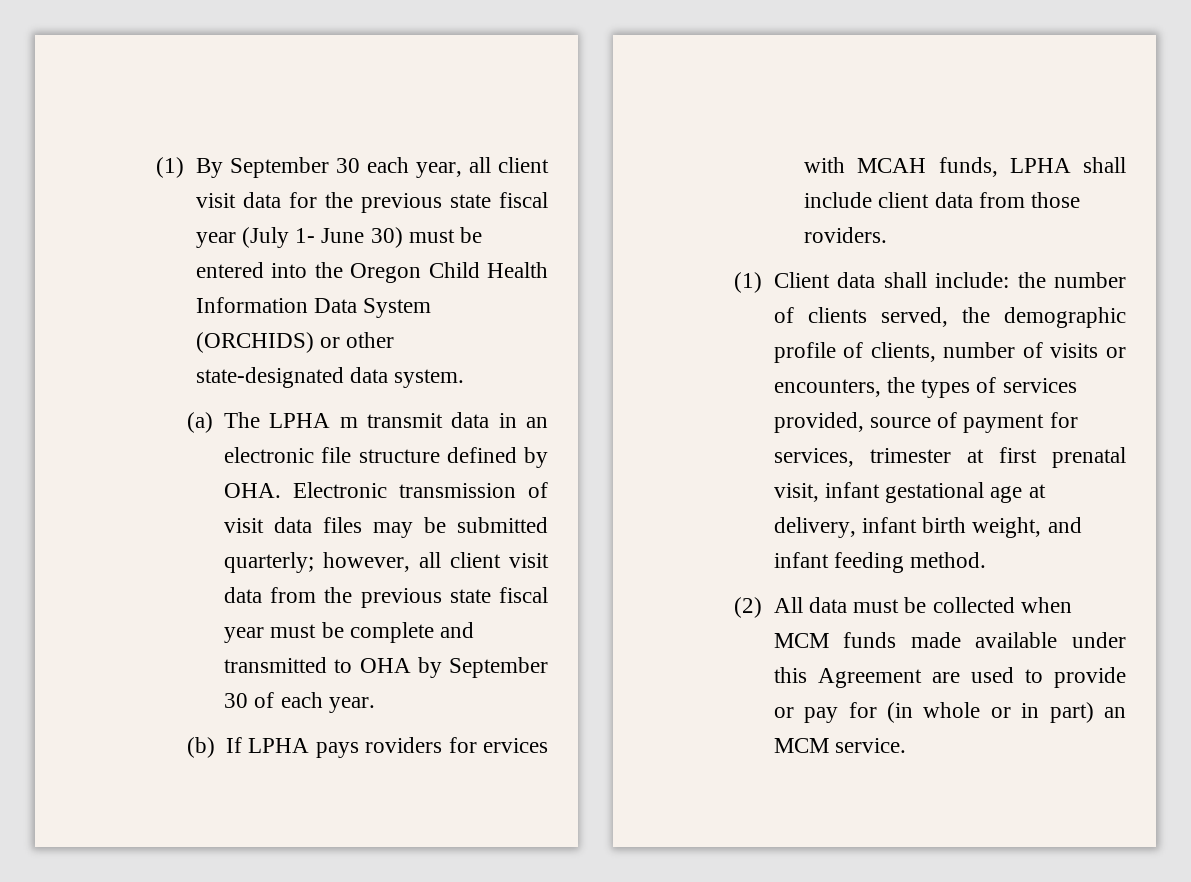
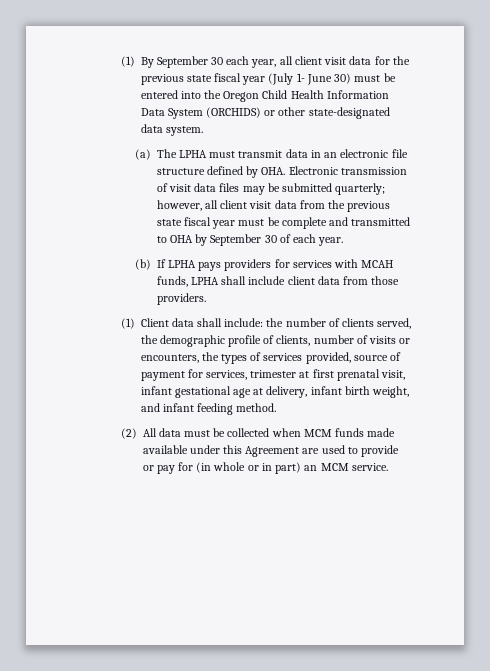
[339,417,358,428] m -> [209,151,236,158] must
[365,737,548,753] roviders for ervices -> [224,259,332,271] providers for services
[804,227,888,243] roviders. -> [156,293,206,305] providers.

